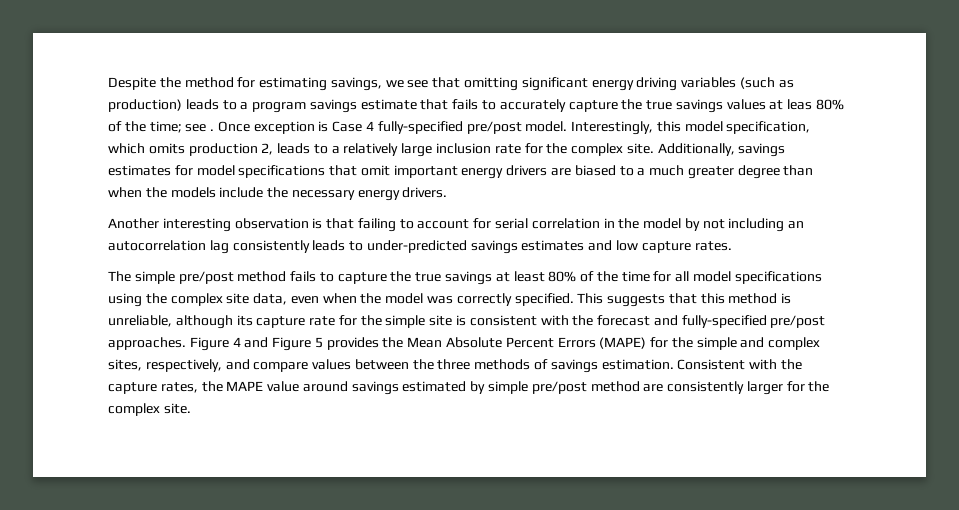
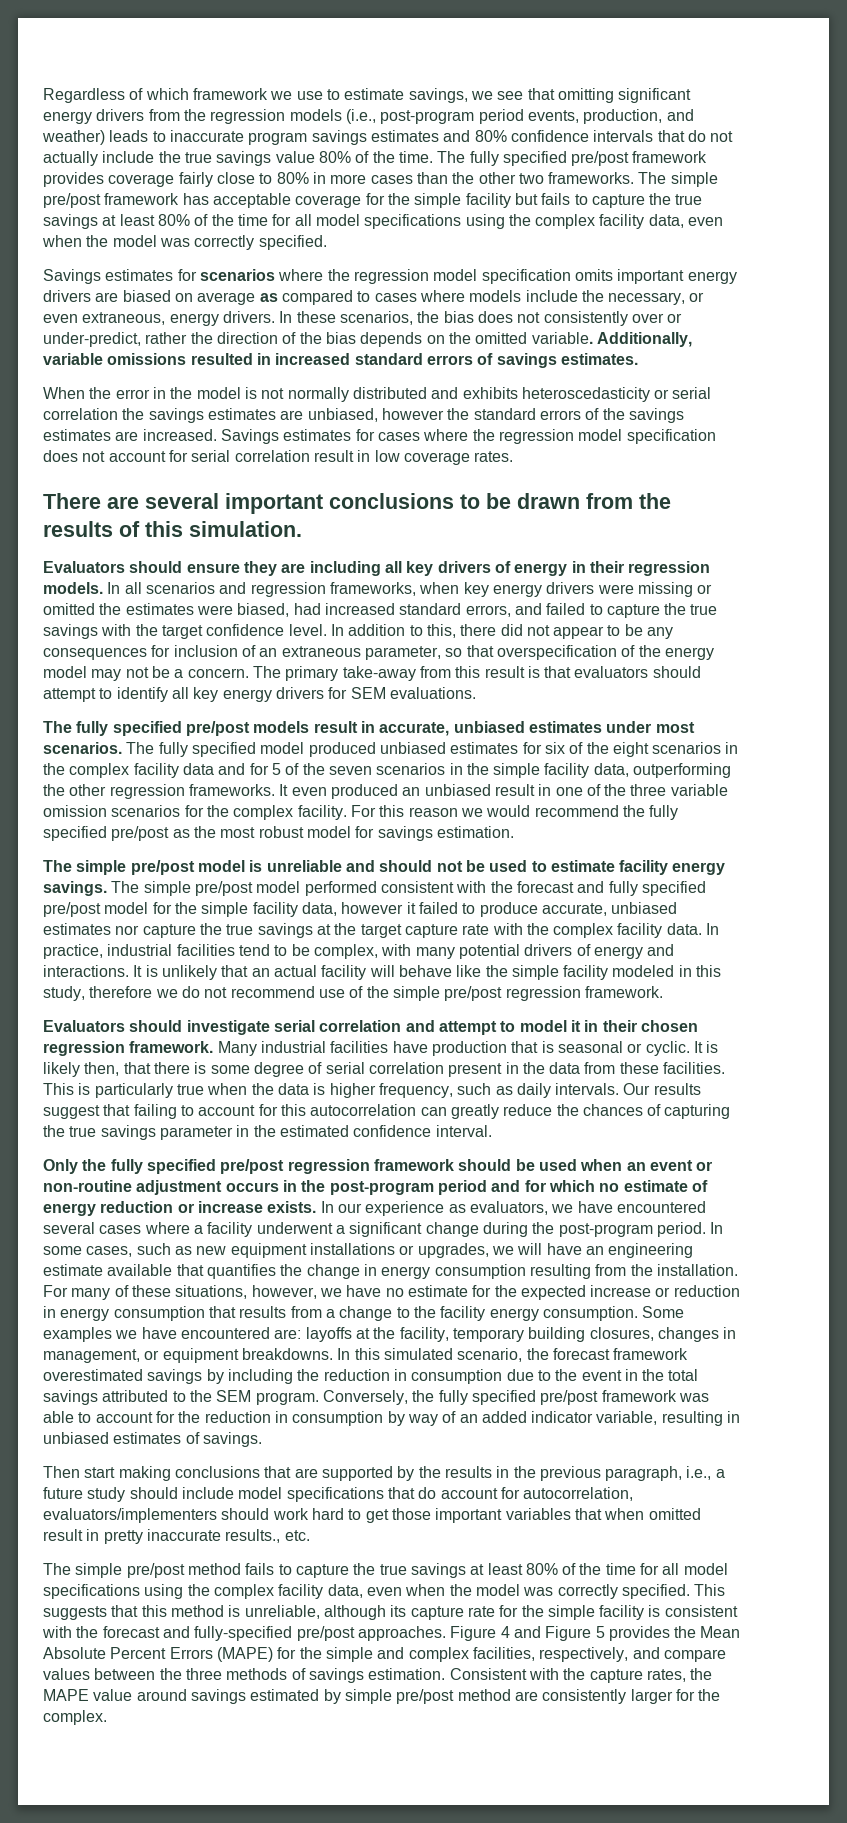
[108,77,328,91] Despite the method for estimating -> [43,88,405,103] Regardless of which framework we use to estimate
[636,77,794,91] [108,99,249,112] driving variables (such as production) leads to a -> [96,109,694,124] [42,130,244,145] drivers from the regression models (i.e., post-program period events, production, and weather) leads to inaccurate
[360,99,845,113] [108,121,811,135] [108,143,786,157] [108,165,390,178] estimate that fails to accurately capture the true savings values at leas 80% of the time; see . Once exception is Case 4 fully-specified pre/post model. Interestingly, this model specification, which omits production 2, leads to a relatively large inclusion rate for the complex site. Additionally, savings estimates for model specifications that omit -> [370,130,734,142] [43,151,708,166] [43,172,718,187] [43,193,703,208] [43,214,724,229] [42,235,327,250] [43,269,613,284] estimates and 80% confidence intervals that do not actually include the true savings value 80% of the time. The fully specified pre/post framework provides coverage fairly close to 80% in more cases than the other two frameworks. The simple pre/post framework has acceptable coverage for the simple facility but fails to capture the true savings at least 80% of the time for all model specifications using the complex facility data, even when the model was correctly specified. // Savings estimates for scenarios where the regression model specification omits
[619,165,814,179] [108,187,448,201] [108,218,323,232] to a much greater degree than when the models include the necessary energy drivers. // Another interesting observation is -> [174,290,705,305] [43,311,683,326] [43,332,692,347] [43,353,638,368] [43,387,712,402] [43,408,684,423] [43,429,716,444] [43,450,514,465] [43,493,671,514] [43,521,302,537] [43,561,711,576] [43,582,713,597] [43,603,718,618] [43,624,674,639] [43,645,714,660] [43,666,701,681] [43,687,476,702] [43,721,695,736] [43,742,739,757] [43,763,732,778] [43,784,728,799] [43,805,679,820] [43,826,514,841] [43,860,726,875] [43,881,706,896] [43,902,678,917] [43,923,720,938] [43,944,675,959] [43,965,722,980] [43,986,663,1001] [43,1020,698,1035] [43,1041,719,1056] [43,1062,726,1077] [43,1083,701,1098] [43,1105,100,1119] on average as compared to cases where models include the necessary, or even extraneous, energy drivers. In these scenarios, the bias does not consistently over or under-predict, rather the direction of the bias depends on the omitted variable. Additionally, variable omissions resulted in increased standard errors of savings estimates. // When the error in the model is not normally distributed and exhibits heteroscedasticity or serial correlation the savings estimates are unbiased, however the standard errors of the savings estimates are increased. Savings estimates for cases where the regression model specification does not account for serial correlation result in low coverage rates. // There are several important conclusions to be drawn from the results of this simulation. // Evaluators should ensure they are including all key drivers of energy in their regression models. In all scenarios and regression frameworks, when key energy drivers were missing or omitted the estimates were biased, had increased standard errors, and failed to capture the true savings with the target confidence level. In addition to this, there did not appear to be any consequences for inclusion of an extraneous parameter, so that overspecification of the energy model may not be a concern. The primary take-away from this result is that evaluators should attempt to identify all key energy drivers for SEM evaluations. // The fully specified pre/post models result in accurate, unbiased estimates under most scenarios. The fully specified model produced unbiased estimates for six of the eight scenarios in the complex facility data and for 5 of the seven scenarios in the simple facility data, outperforming the other regression frameworks. It even produced an unbiased result in one of the three variable omission scenarios for the complex facility. For this reason we would recommend the fully specified pre/post as the most robust model for savings estimation. // The simple pre/post model is unreliable and should not be used to estimate facility energy savings. The simple pre/post model performed consistent with the forecast and fully specified pre/post model for the simple facility data, however it failed to produce accurate, unbiased estimates nor capture the true savings at the target capture rate with the complex facility data. In practice, industrial facilities tend to be complex, with many potential drivers of energy and interactions. It is unlikely that an actual facility will behave like the simple facility modeled in this study, therefore we do not recommend use of the simple pre/post regression framework. // Evaluators should investigate serial correlation and attempt to model it in their chosen regression framework. Many industrial facilities have production that is seasonal or cyclic. It is likely then, that there is some degree of serial correlation present in the data from these facilities. This is particularly true when the data is higher frequency, such as daily intervals. Our results suggest
[495,218,805,232] [108,240,732,254] serial correlation in the model by not including an autocorrelation lag consistently leads to under-predicted savings estimates and low capture rates. -> [280,1104,731,1119] [43,1125,492,1140] [43,1159,713,1174] [43,1180,708,1195] [43,1201,706,1216] [43,1222,724,1237] [43,1243,694,1258] [43,1264,738,1279] [43,1285,740,1300] [43,1306,685,1321] [43,1327,737,1342] [43,1348,689,1363] [43,1369,699,1384] [43,1390,709,1405] [43,1411,741,1426] [43,1432,262,1447] [43,1466,725,1481] [43,1487,634,1502] [43,1508,701,1523] [43,1529,310,1544] this autocorrelation can greatly reduce the chances of capturing the true savings parameter in the estimated confidence interval. // Only the fully specified pre/post regression framework should be used when an event or non-routine adjustment occurs in the post-program period and for which no estimate of energy reduction or increase exists. In our experience as evaluators, we have encountered several cases where a facility underwent a significant change during the post-program period. In some cases, such as new equipment installations or upgrades, we will have an engineering estimate available that quantifies the change in energy consumption resulting from the installation. For many of these situations, however, we have no estimate for the expected increase or reduction in energy consumption that results from a change to the facility energy consumption. Some examples we have encountered are: layoffs at the facility, temporary building closures, changes in management, or equipment breakdowns. In this simulated scenario, the forecast framework overestimated savings by including the reduction in consumption due to the event in the total savings attributed to the SEM program. Conversely, the fully specified pre/post framework was able to account for the reduction in consumption by way of an added indicator variable, resulting in unbiased estimates of savings. // Then start making conclusions that are supported by the results in the previous paragraph, i.e., a future study should include model specifications that do account for autocorrelation, evaluators/implementers should work hard to get those important variables that when omitted result in pretty inaccurate results., etc.
[226,293,250,304] site -> [278,1584,324,1599] facility
[429,315,453,326] site -> [599,1605,645,1620] facility
[108,359,142,371] sites, -> [472,1647,535,1661] facilities,
[108,403,191,416] complex site. -> [43,1710,107,1725] complex.

